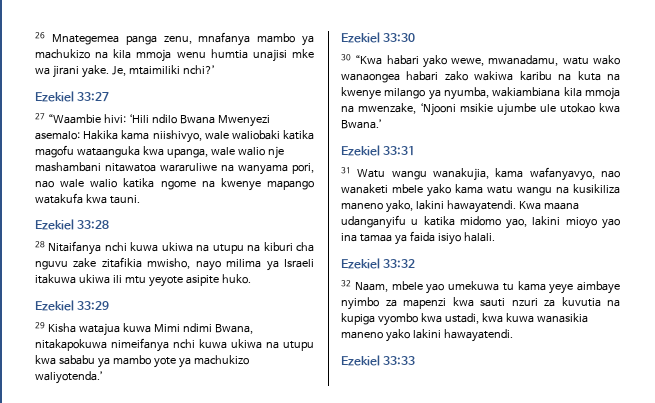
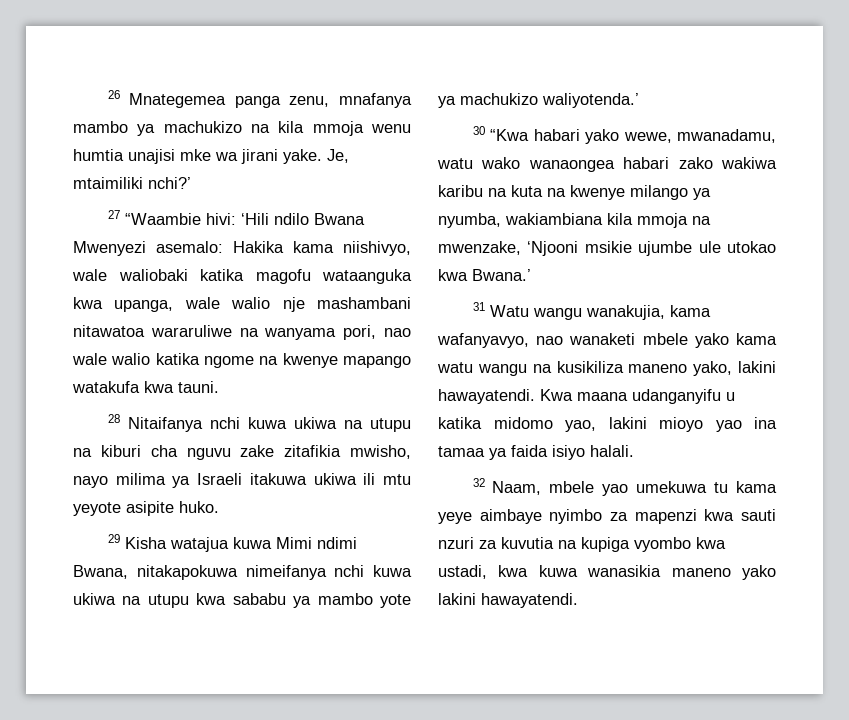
[35,91,110,102] // Ezekiel 33:27 -> (191, 183) none
[35,219,110,230] // Ezekiel 33:28 -> (219, 387) none
[35,300,110,311] // Ezekiel 33:29 -> (219, 507) none
[341,32,416,43] // Ezekiel 33:30 -> (639, 100) none
[341,145,416,156] // Ezekiel 33:31 -> (531, 275) none
[341,258,416,269] // Ezekiel 33:32 -> (634, 451) none
[341,355,416,366] // Ezekiel 33:33 -> (578, 600) none

